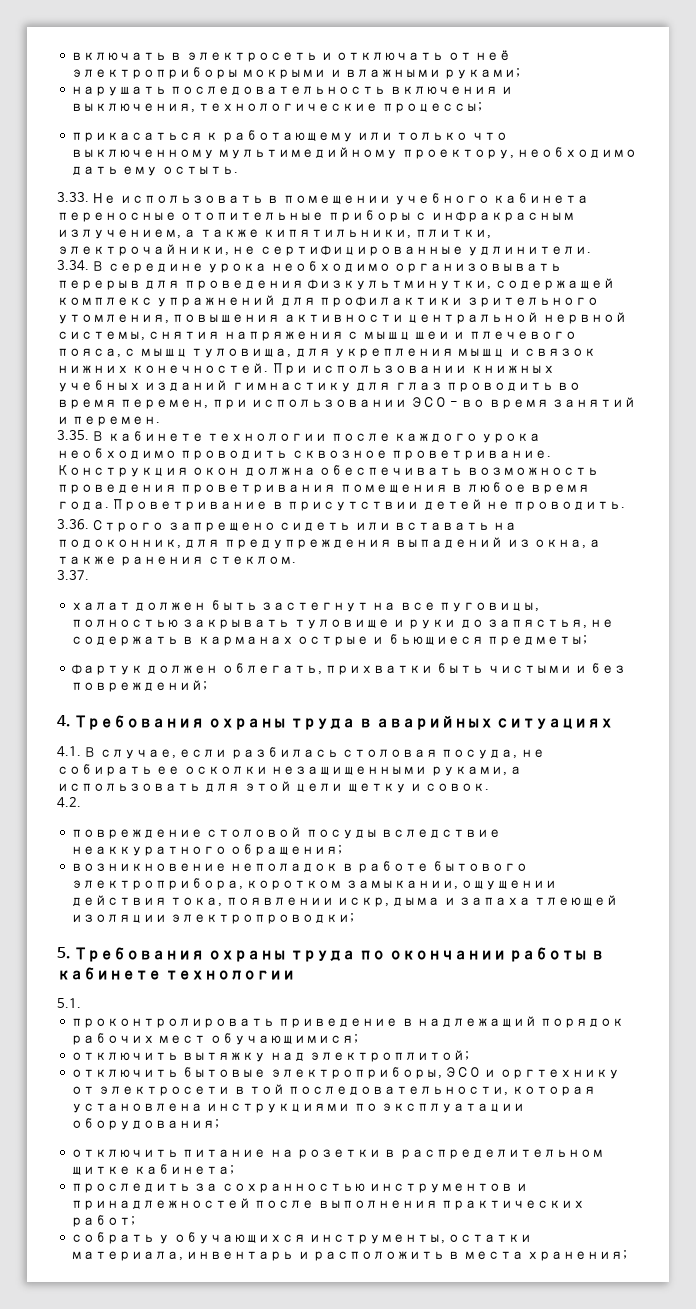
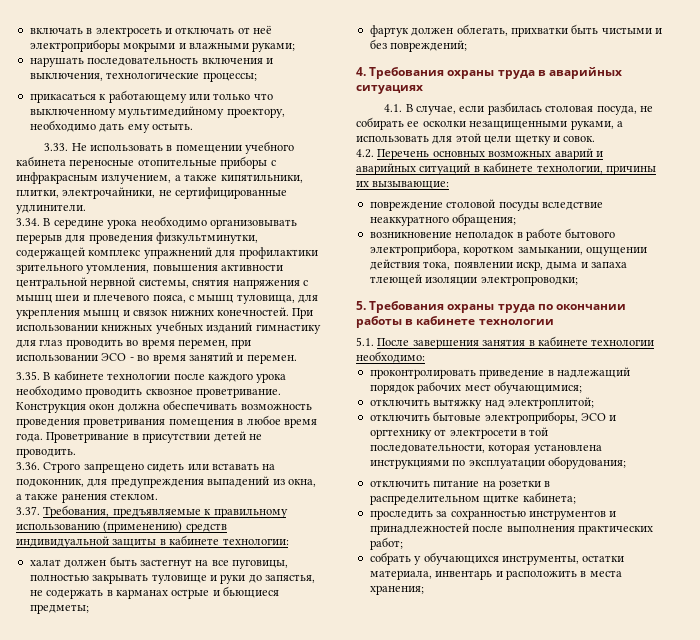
(89, 575) none -> [43,505,288,518] [16,521,227,533] [16,535,289,548] Требования, предъявляемые к правильному использованию (применению) средств индивидуальной защиты в кабинете технологии:
(81, 802) none -> [377,148,603,160] [356,162,656,175] [356,181,450,189] Перечень основных возможных аварий и аварийных ситуаций в кабинете технологии, причины их вызывающие:
(81, 1003) none -> [377,336,655,349] [356,351,425,363] После завершения занятия в кабинете технологии необходимо:

